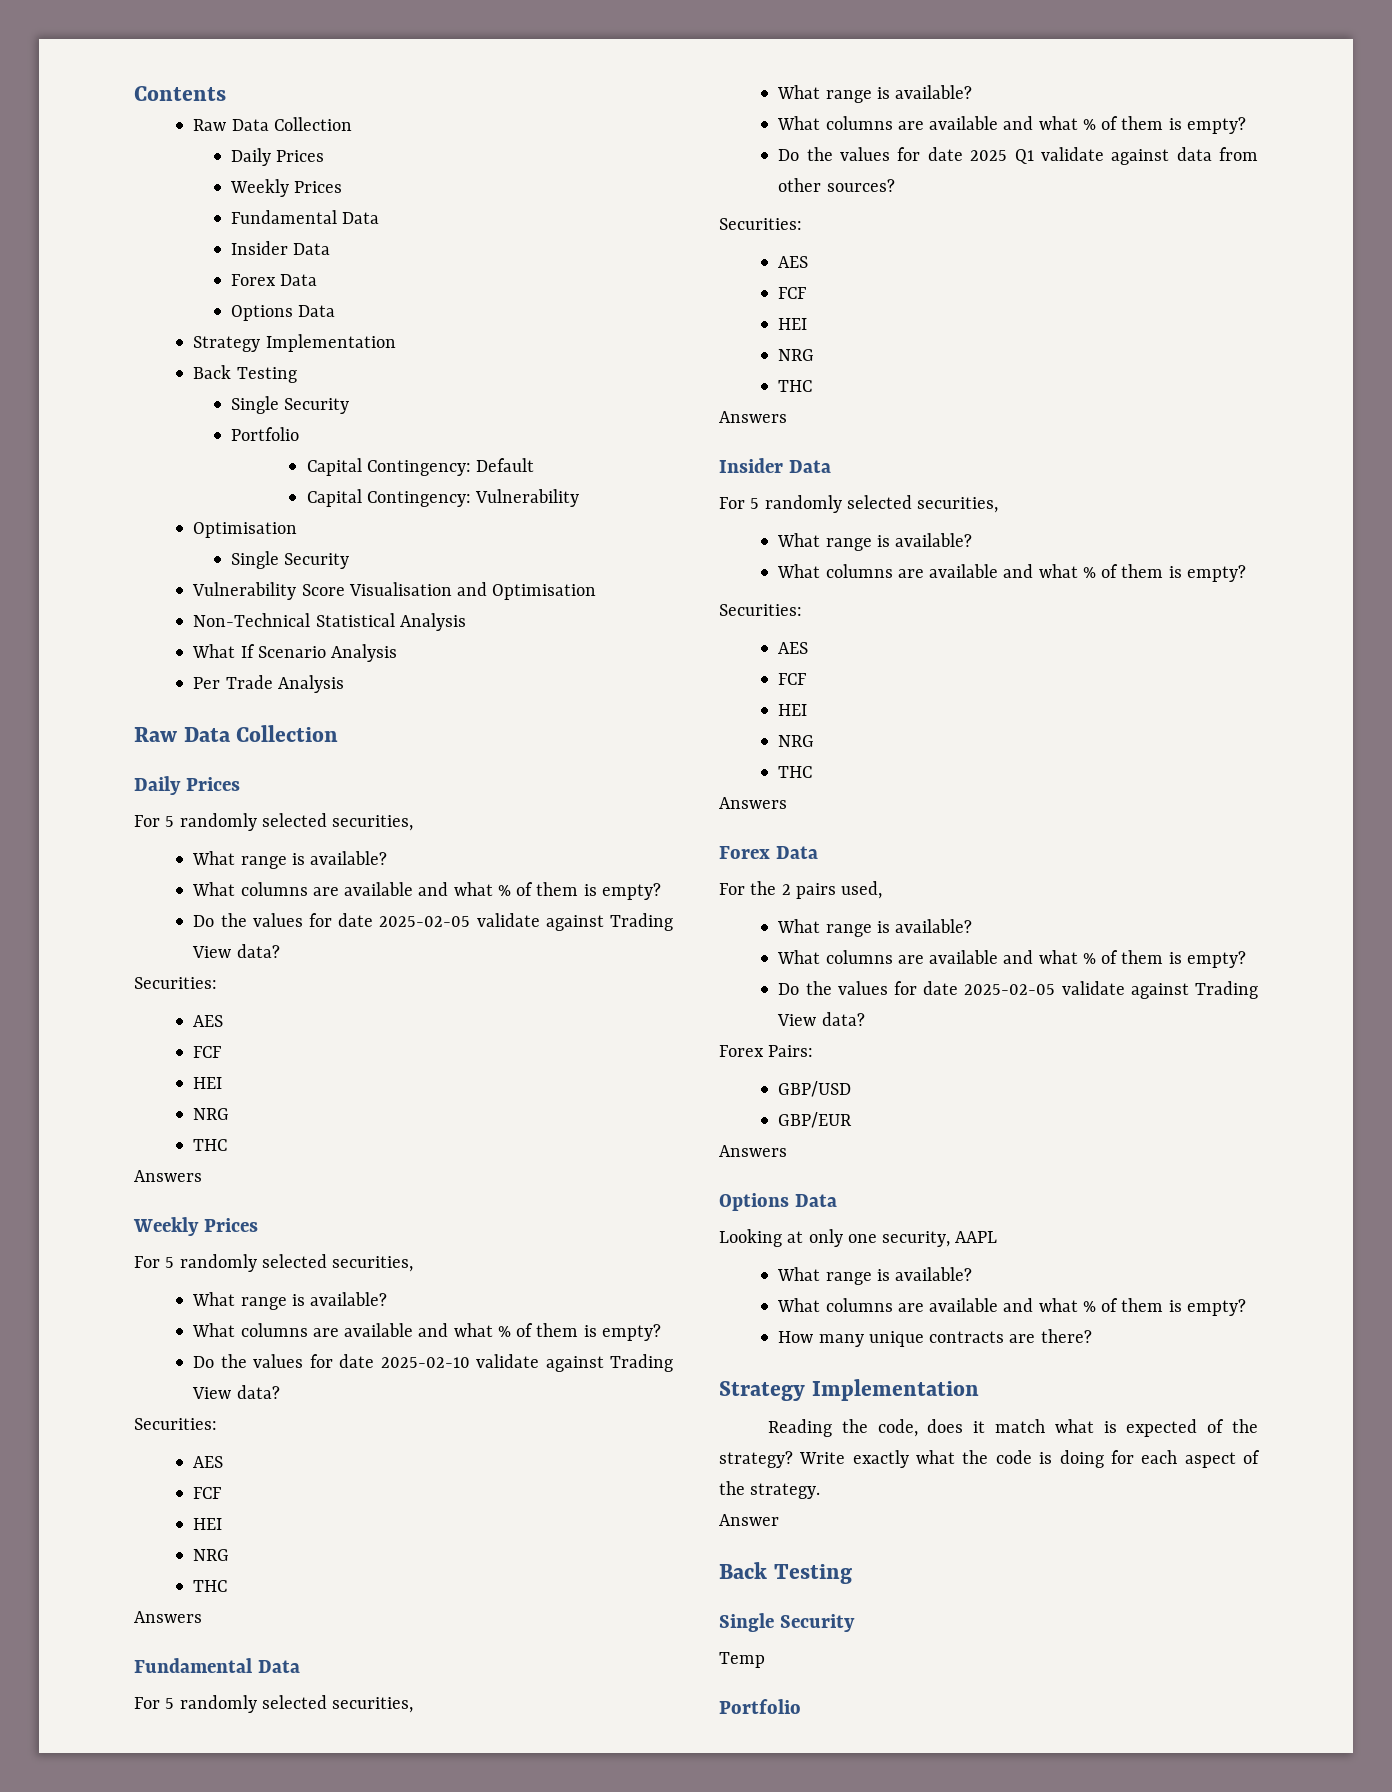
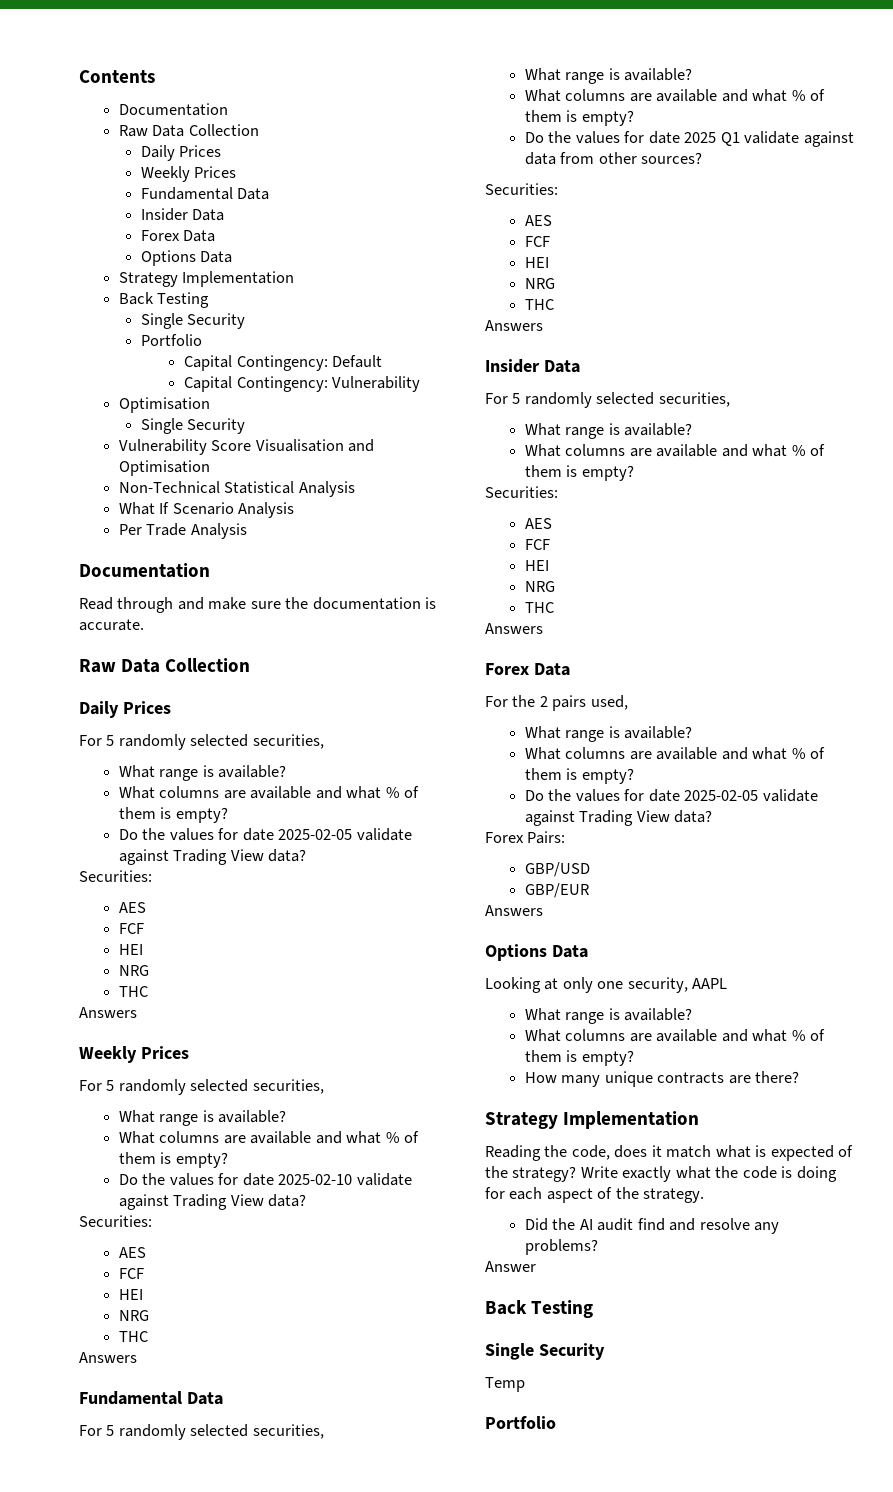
(226, 93) none -> [118,103,228,116] // Documentation
(344, 684) none -> [79,563,210,578] [79,597,437,613] [79,619,144,631] // Documentation // Read through and make sure the documentation is accurate.
(821, 1491) none -> [524,1218,780,1234] [524,1239,598,1255] // Did the AI audit find and resolve any problems?

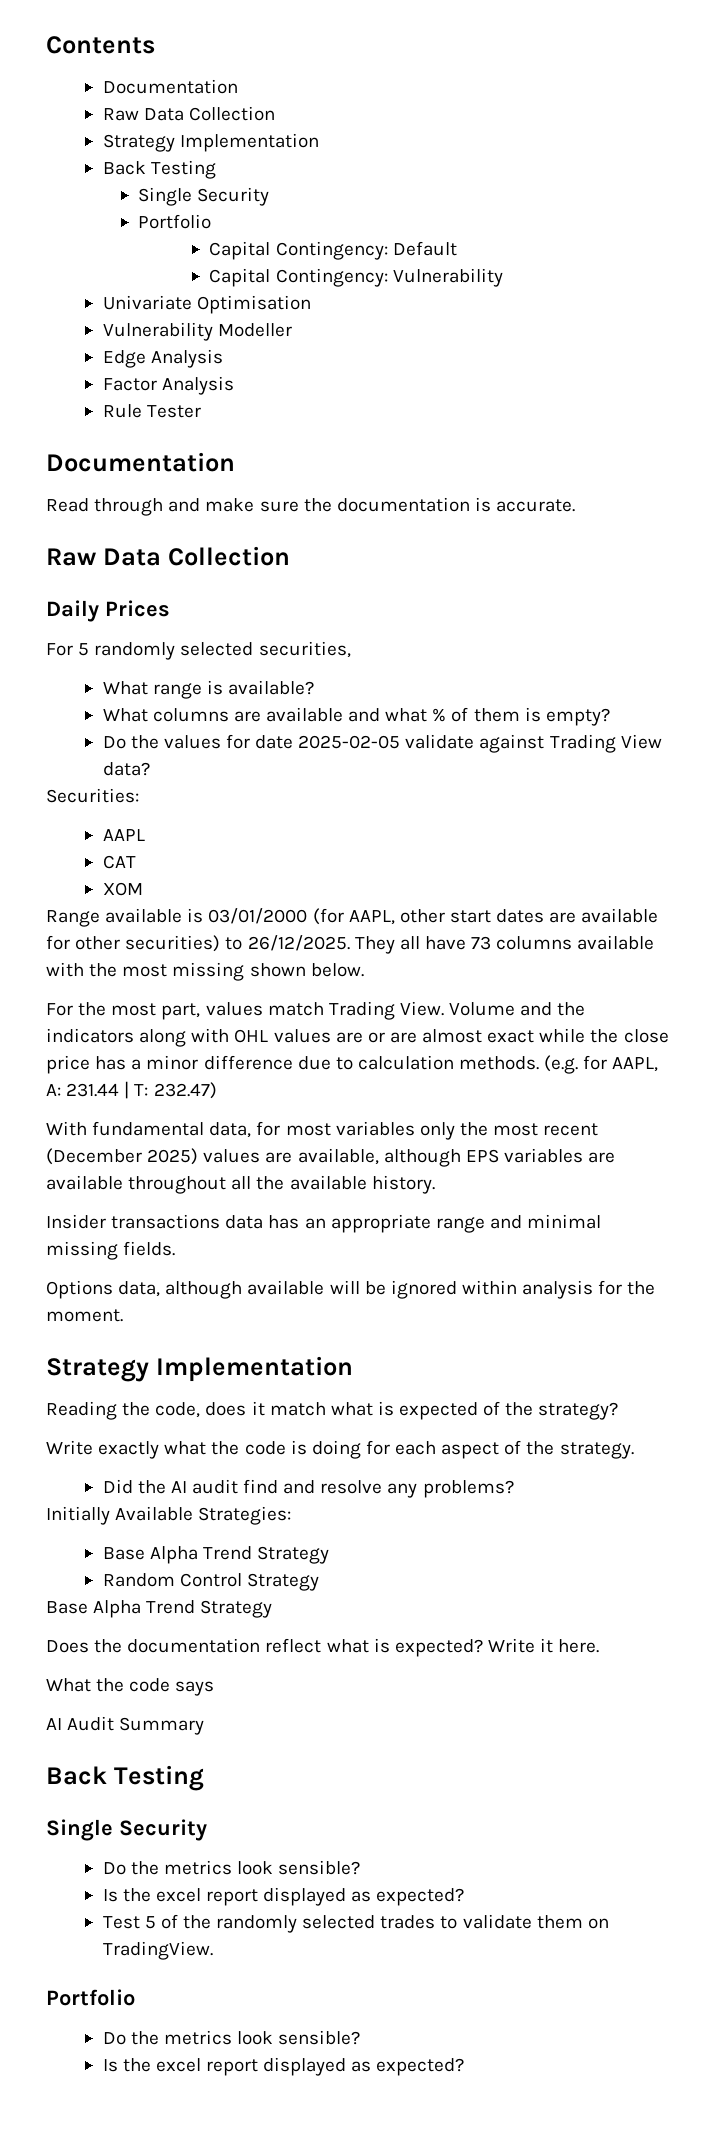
[140,145,222,161] [140,166,237,182] [140,187,270,200] [140,208,225,221] [140,230,216,242] [140,250,233,266] // Daily Prices // Weekly Prices // Fundamental Data // Insider Data // Forex Data // Options Data -> (275, 113) none
[118,397,210,413] [140,418,246,434] [118,439,375,455] [118,460,210,476] [118,481,355,497] [118,502,295,518] [118,523,247,539] Optimisation // Single Security // Vulnerability Score Visualisation and Optimisation // Non-Technical Statistical Analysis // What If Scenario Analysis // Per Trade Analysis -> [102,295,311,314] [102,322,292,341] [102,349,223,368] [102,376,234,395] [102,404,201,418] Univariate Optimisation // Vulnerability Modeller // Edge Analysis // Factor Analysis // Rule Tester
[118,902,146,913] [118,923,144,934] [118,944,143,955] [118,965,149,976] [118,986,148,997] [79,1007,137,1018] [79,1046,189,1063] [79,1079,324,1095] [118,1110,287,1126] [118,1131,420,1144] [118,1152,228,1168] [118,1173,412,1186] [118,1194,307,1210] [79,1215,152,1227] [118,1247,146,1258] [118,1268,144,1279] [118,1289,143,1300] [118,1310,149,1321] [118,1331,148,1342] [79,1352,137,1363] [79,1391,223,1405] [79,1424,324,1440] [524,68,693,84] [524,89,826,102] [524,110,634,126] [524,131,854,147] [524,152,703,165] [485,183,558,195] [524,215,552,226] [524,236,550,247] [524,257,549,268] [524,278,555,289] [524,299,554,310] [485,320,543,331] [485,359,580,373] [485,392,730,408] [524,423,693,439] [524,444,826,457] [524,465,634,481] [485,486,558,498] [524,518,552,529] [524,539,550,550] [524,560,549,571] [524,581,555,592] [524,602,554,613] [485,623,543,634] [485,663,570,676] [485,695,628,711] [524,726,693,742] [524,747,826,760] [524,768,634,784] [524,789,818,802] [524,810,713,826] [485,831,566,844] [524,862,590,877] [524,883,589,898] [485,905,543,916] [485,944,588,961] [485,977,728,993] [524,1008,693,1024] [524,1029,826,1042] [524,1050,634,1066] [524,1071,800,1087] AES // FCF // HEI // NRG // THC // Answers // Weekly Prices // For 5 randomly selected securities, // What range is available? // What columns are available and what % of them is empty? // Do the values for date 2025-02-10 validate against Trading View data? // Securities: // AES // FCF // HEI // NRG // THC // Answers // Fundamental Data // For 5 randomly selected securities, // What range is available? // What columns are available and what % of them is empty? // Do the values for date 2025 Q1 validate against data from other sources? // Securities: // AES // FCF // HEI // NRG // THC // Answers // Insider Data // For 5 randomly selected securities, // What range is available? // What columns are available and what % of them is empty? // Securities: // AES // FCF // HEI // NRG // THC // Answers // Forex Data // For the 2 pairs used, // What range is available? // What columns are available and what % of them is empty? // Do the values for date 2025-02-05 validate against Trading View data? // Forex Pairs: // GBP/USD // GBP/EUR // Answers // Options Data // Looking at only one security, AAPL // What range is available? // What columns are available and what % of them is empty? // How many unique contracts are there? -> [102,829,145,841] [102,855,136,869] [102,882,143,896] [46,908,659,927] [46,935,655,954] [46,962,364,981] [46,1001,586,1020] [46,1028,669,1047] [46,1055,659,1074] [46,1081,217,1099] [46,1121,599,1140] [46,1148,616,1167] [46,1175,435,1194] [46,1214,602,1233] [46,1241,176,1260] [46,1280,656,1299] [46,1309,123,1322] AAPL // CAT // XOM // Range available is 03/01/2000 (for AAPL, other start dates are available for other securities) to 26/12/2025. They all have 73 columns available with the most missing shown below. // For the most part, values match Trading View. Volume and the indicators along with OHL values are or are almost exact while the close price has a minor difference due to calculation methods. (e.g. for AAPL, A: 231.44 | T: 232.47) // With fundamental data, for most variables only the most recent (December 2025) values are available, although EPS variables are available throughout all the available history. // Insider transactions data has an appropriate range and minimal missing fields. // Options data, although available will be ignored within analysis for the moment.
(577, 1174) none -> (619, 1411) //
[485,1261,536,1272] [485,1300,594,1318] [485,1343,605,1360] [485,1377,525,1392] [485,1416,556,1429] Answer // Back Testing // Single Security // Temp // Portfolio -> [46,1506,292,1525] [102,1546,329,1564] [102,1573,319,1591] [46,1600,273,1618] [46,1638,600,1657] [46,1678,215,1696] [46,1716,205,1735] [46,1765,204,1791] [46,1819,207,1841] [102,1860,361,1875] [102,1887,465,1906] [102,1914,609,1933] [102,1941,213,1960] [46,1989,135,2006] [102,2030,361,2045] [102,2057,465,2076] Initially Available Strategies: // Base Alpha Trend Strategy // Random Control Strategy // Base Alpha Trend Strategy // Does the documentation reflect what is expected? Write it here. // What the code says // AI Audit Summary // Back Testing // Single Security // Do the metrics look sensible? // Is the excel report displayed as expected? // Test 5 of the randomly selected trades to validate them on TradingView. // Portfolio // Do the metrics look sensible? // Is the excel report displayed as expected?

